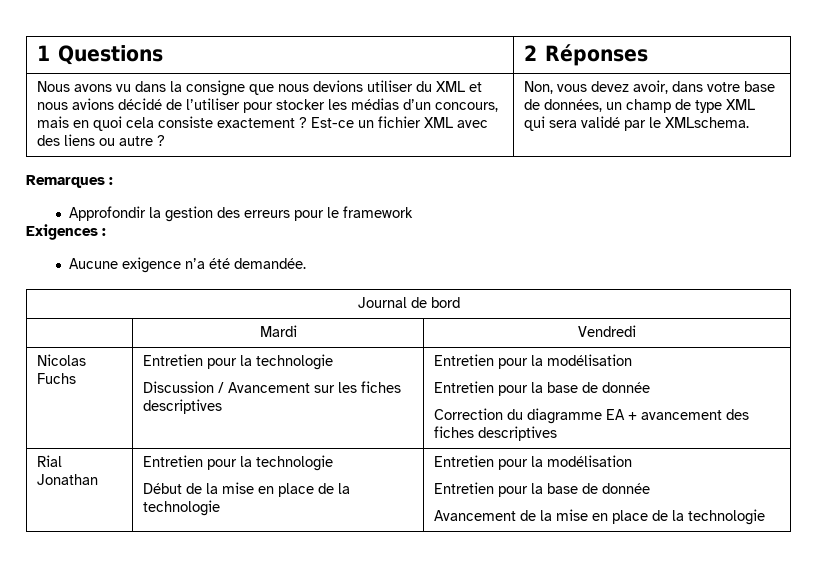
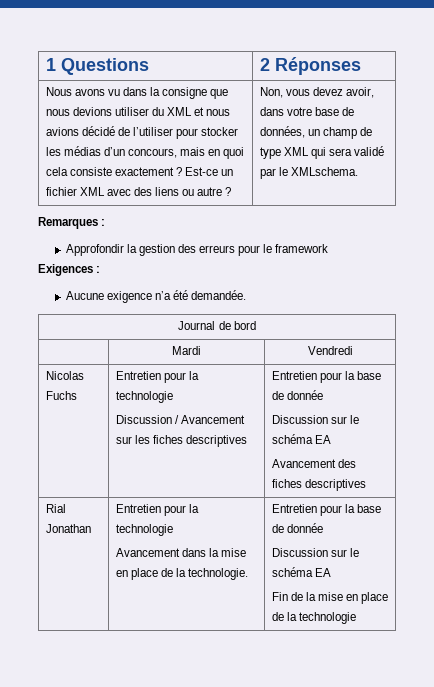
[547,354,633,366] [434,381,651,396] [434,408,723,424] modélisation // Entretien pour la base de donnée // Correction du diagramme EA + avancement -> [356,371,381,380] [271,390,323,400] [271,415,359,424] [271,434,331,444] [271,459,336,468] base de donnée // Discussion sur le schéma EA // Avancement
[143,482,351,497] [143,500,221,516] [434,455,633,470] [434,482,651,497] [434,509,766,525] Début de la mise en place de la technologie | Entretien pour la modélisation // Entretien pour la base de donnée // Avancement de la mise en place de la technologie -> [115,548,246,557] [115,568,249,580] [271,504,381,516] [271,523,323,533] [271,548,359,557] [271,567,331,577] [271,592,389,604] [271,612,356,624] Avancement dans la mise en place de la technologie. | Entretien pour la base de donnée // Discussion sur le schéma EA // Fin de la mise en place de la technologie

